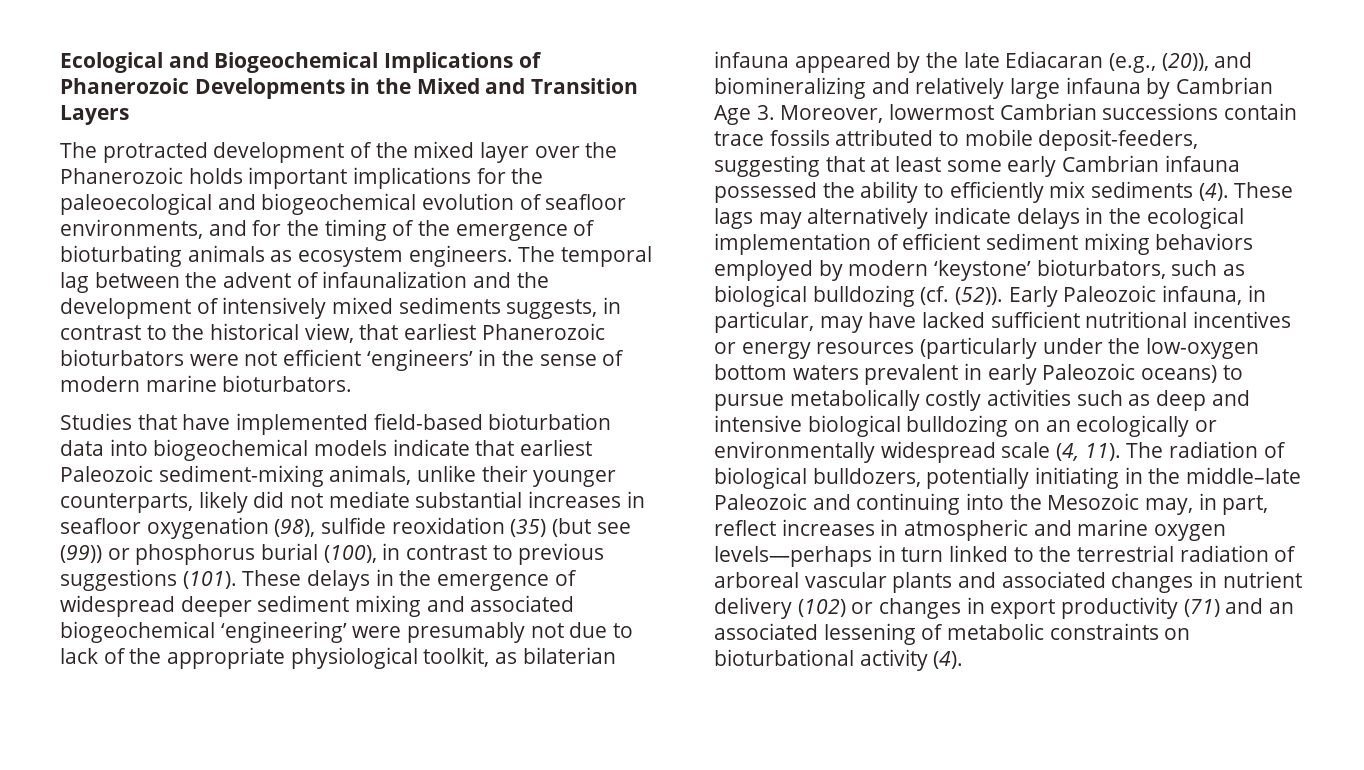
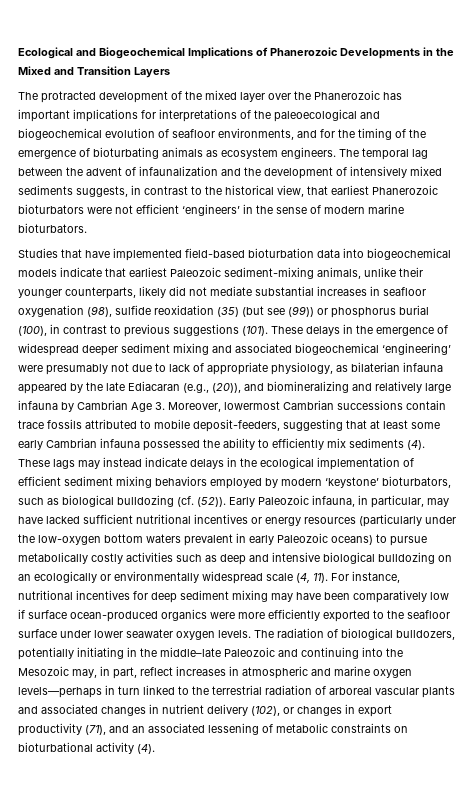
[188,168,243,184] holds -> [383,92,402,100] has
(506, 176) none -> [159,109,251,122] interpretations of
[129,647,490,669] the appropriate physiological toolkit, -> [207,362,333,375] appropriate physiology,
[807,207,929,229] alternatively -> [103,457,142,467] instead
(1121, 452) none -> [331,571,400,583] [18,590,449,603] [18,609,450,622] [18,629,251,640] For instance, nutritional incentives for deep sediment mixing may have been comparatively low if surface ocean-produced organics were more efficiently exported to the seafloor surface under lower seawater oxygen levels.
[797,599,846,617] (102) -> [251,706,280,716] (102),
[1183,599,1220,617] (71) -> [85,725,106,735] (71),

